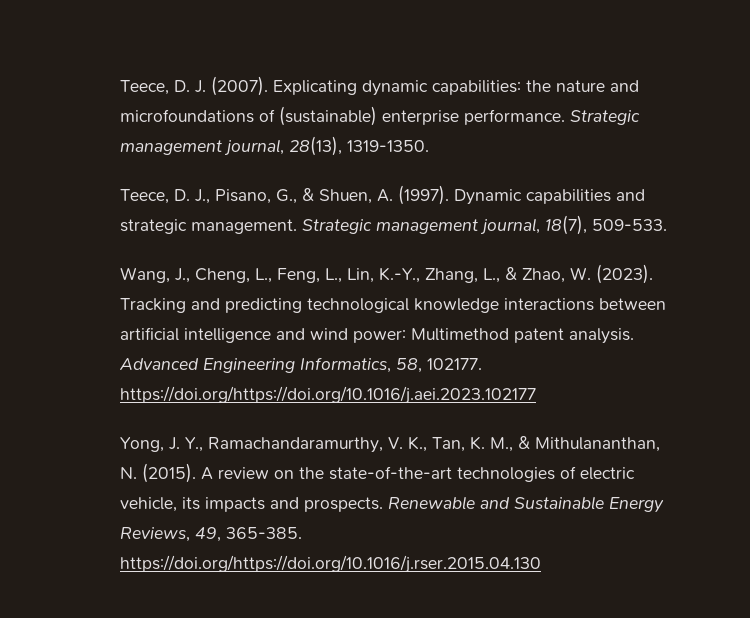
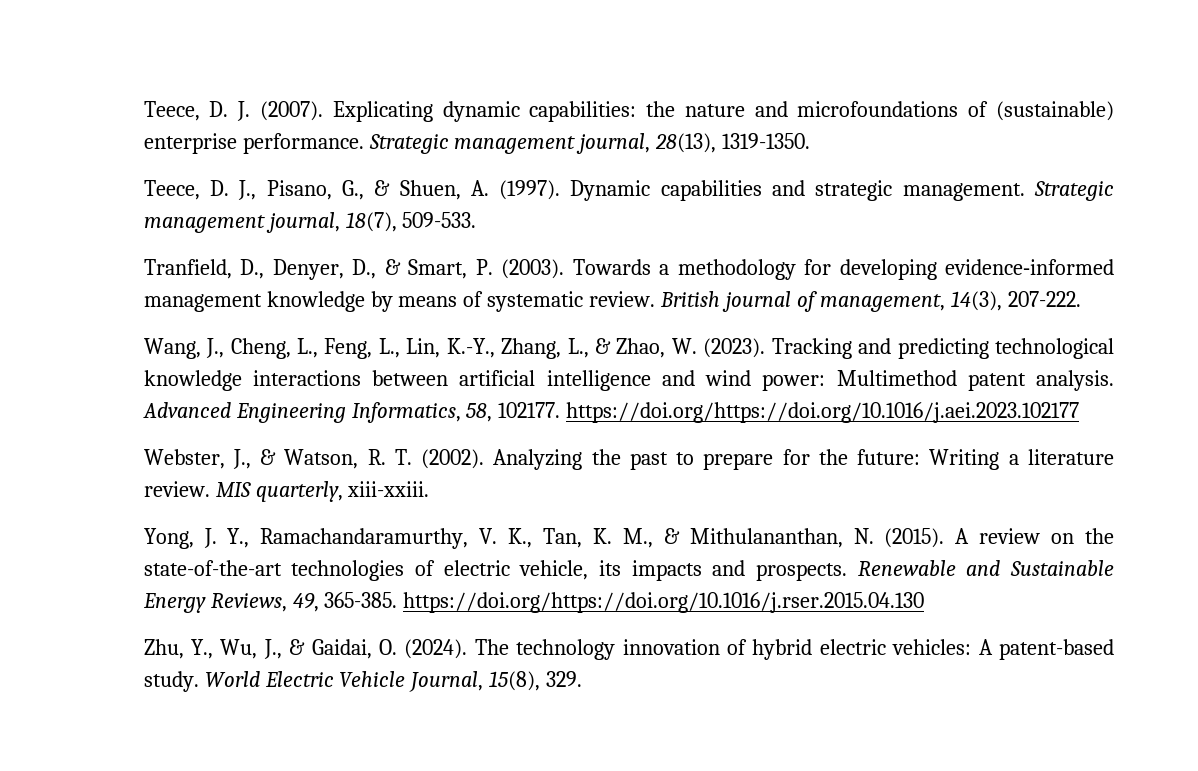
(667, 225) none -> [143,259,1114,280] [143,291,1081,312] // Tranfield, D., Denyer, D., & Smart, P. (2003). Towards a methodology for developing evidence‐informed management knowledge by means of systematic review. British journal of management, 14(3), 207-222.
(536, 395) none -> [143,449,1115,470] [143,481,430,502] // Webster, J., & Watson, R. T. (2002). Analyzing the past to prepare for the future: Writing a literature review. MIS quarterly, xiii-xxiii.
(541, 564) none -> [143,639,1115,660] [143,671,583,692] // Zhu, Y., Wu, J., & Gaidai, O. (2024). The technology innovation of hybrid electric vehicles: A patent-based study. World Electric Vehicle Journal, 15(8), 329.

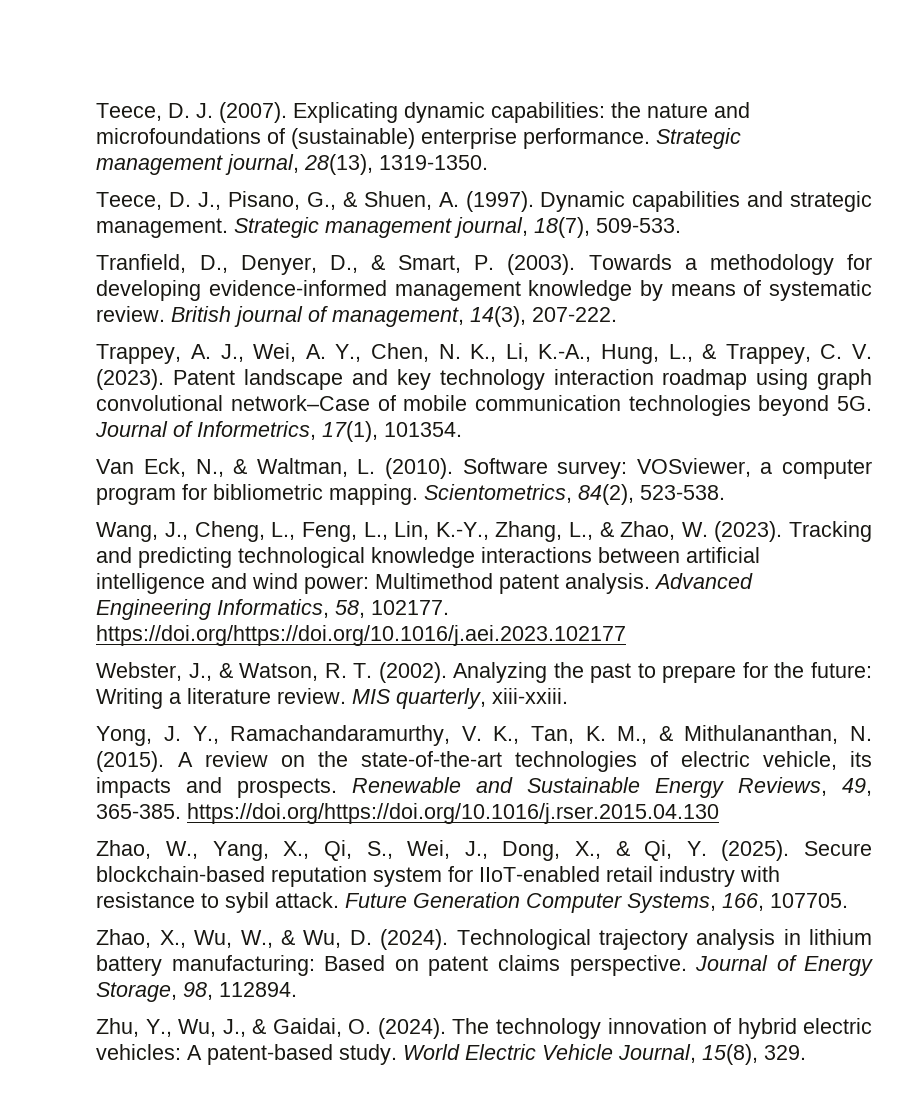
(1081, 299) none -> [96,343,873,364] [96,369,872,390] [96,395,872,416] [95,421,463,442] [96,458,872,479] [96,484,726,505] // Trappey, A. J., Wei, A. Y., Chen, N. K., Li, K.-A., Hung, L., & Trappey, C. V. (2023). Patent landscape and key technology interaction roadmap using graph convolutional network–Case of mobile communication technologies beyond 5G. Journal of Informetrics, 17(1), 101354. // Van Eck, N., & Waltman, L. (2010). Software survey: VOSviewer, a computer program for bibliometric mapping. Scientometrics, 84(2), 523-538.
(925, 602) none -> [96,840,872,861] [96,866,781,887] [96,892,849,913] [96,929,872,950] [96,955,873,976] [96,982,298,1002] // Zhao, W., Yang, X., Qi, S., Wei, J., Dong, X., & Qi, Y. (2025). Secure blockchain-based reputation system for IIoT-enabled retail industry with resistance to sybil attack. Future Generation Computer Systems, 166, 107705. // Zhao, X., Wu, W., & Wu, D. (2024). Technological trajectory analysis in lithium battery manufacturing: Based on patent claims perspective. Journal of Energy Storage, 98, 112894.

